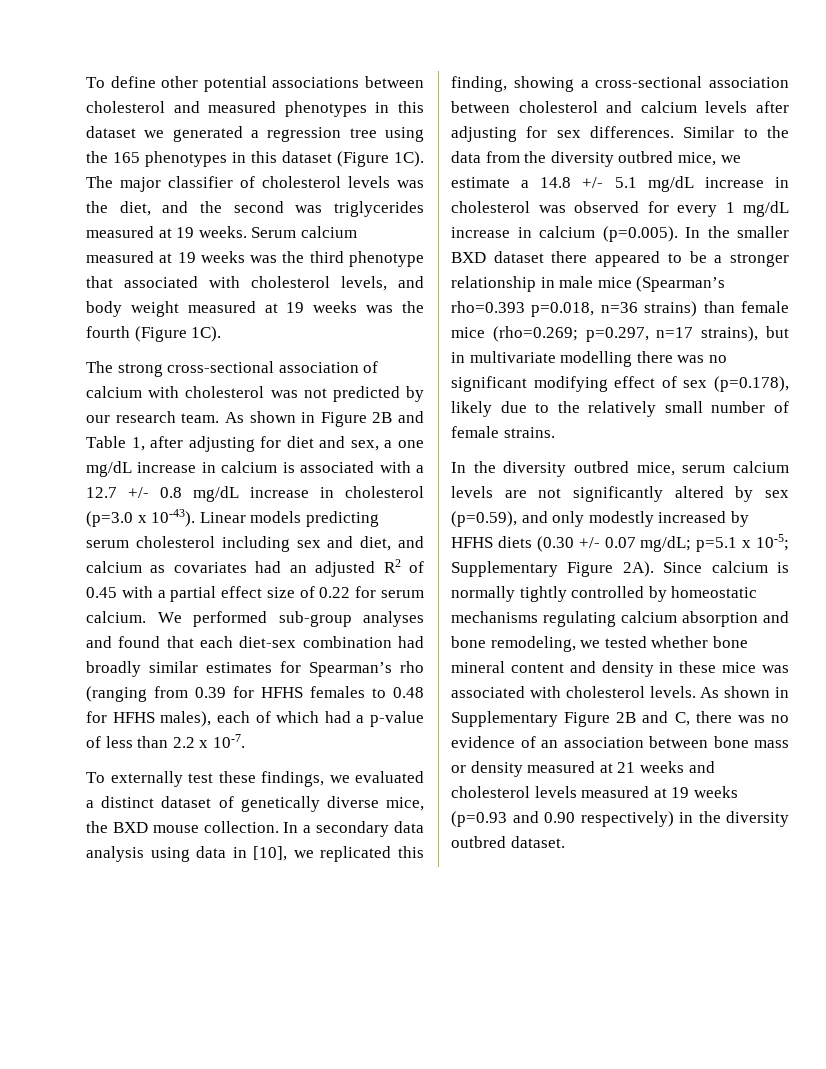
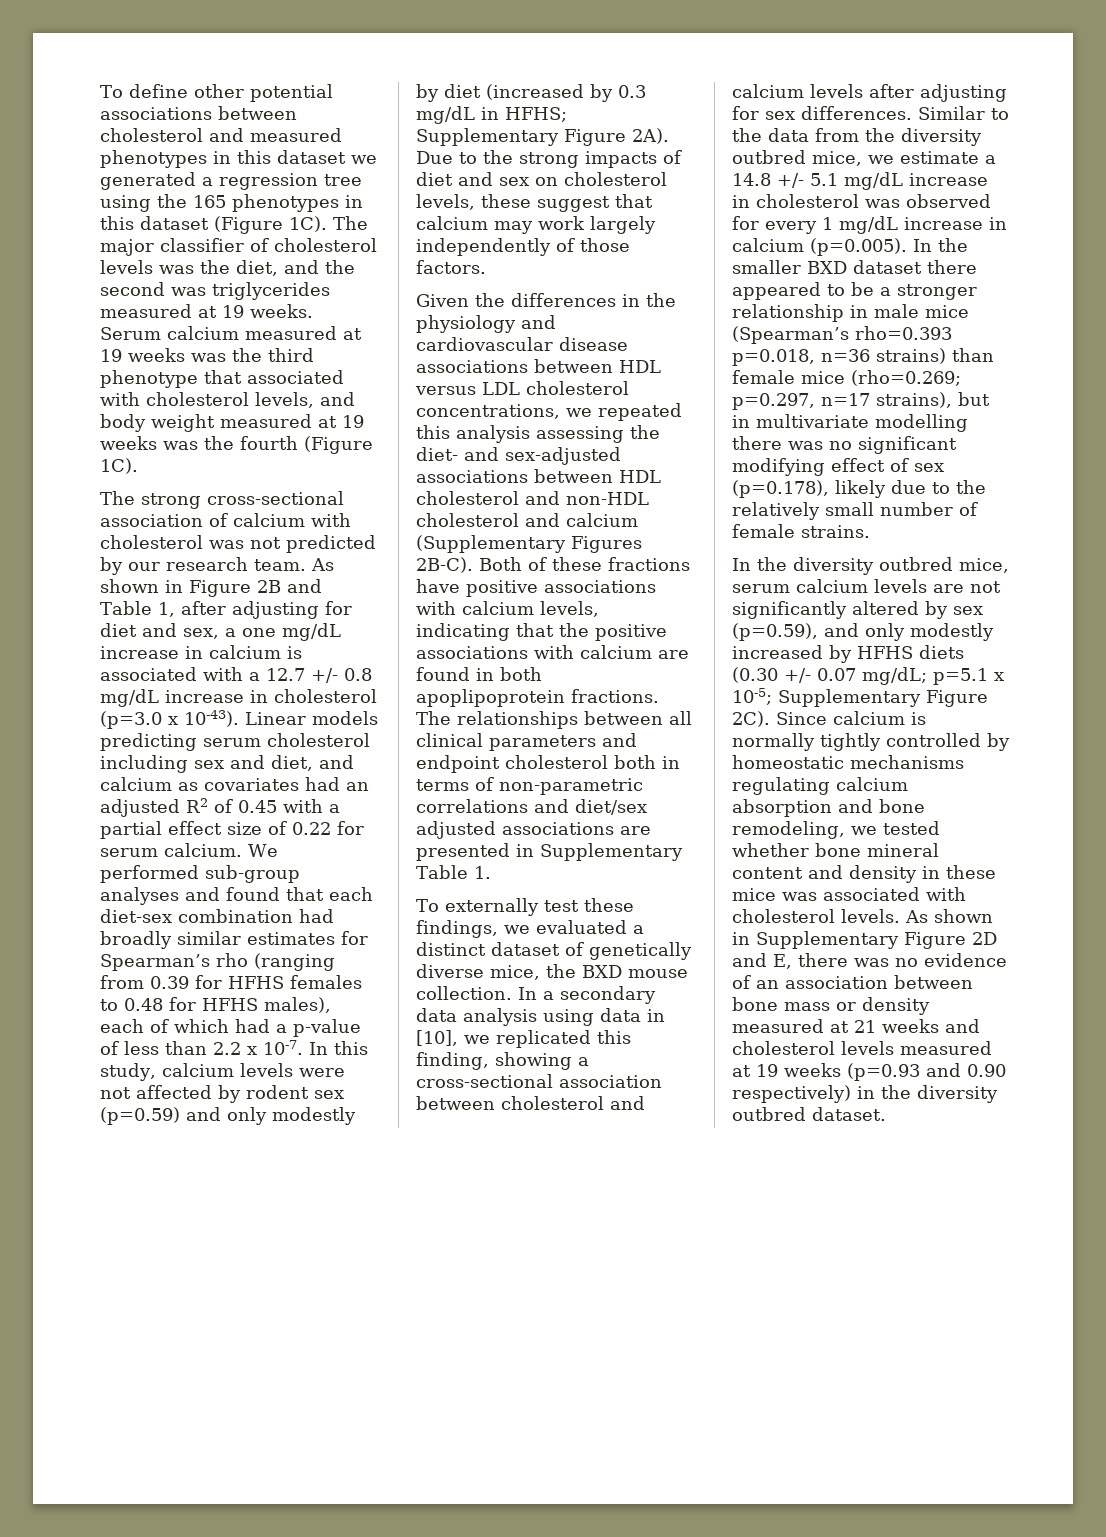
(245, 741) none -> [309,1041,368,1055] [100,1063,345,1081] [100,1085,344,1103] [100,1107,356,1125] [416,84,646,102] [416,106,567,124] [416,128,669,146] [416,150,682,168] [416,172,667,186] [416,194,653,212] [416,216,656,234] [416,238,630,256] [416,260,486,274] [416,293,676,307] [416,315,556,333] [416,337,628,351] [416,359,661,373] [415,381,629,395] [416,403,682,421] [416,425,660,443] [416,447,621,465] [416,469,661,483] [416,491,649,505] [416,513,638,527] [416,535,642,553] [416,557,690,573] [416,579,656,597] [416,601,599,617] [416,623,667,641] [416,645,689,659] [416,667,542,681] [416,689,659,707] [416,711,692,729] [416,733,637,751] [416,755,680,773] [416,777,643,795] [416,799,647,815] [416,821,651,839] [416,843,683,861] [416,865,491,879] In this study, calcium levels were not affected by rodent sex (p=0.59) and only modestly by diet (increased by 0.3 mg/dL in HFHS; Supplementary Figure 2A). Due to the strong impacts of diet and sex on cholesterol levels, these suggest that calcium may work largely independently of those factors. // Given the differences in the physiology and cardiovascular disease associations between HDL versus LDL cholesterol concentrations, we repeated this analysis assessing the diet- and sex-adjusted associations between HDL cholesterol and non-HDL cholesterol and calcium (Supplementary Figures 2B-C). Both of these fractions have positive associations with calcium levels, indicating that the positive associations with calcium are found in both apoplipoprotein fractions. The relationships between all clinical parameters and endpoint cholesterol both in terms of non-parametric correlations and diet/sex adjusted associations are presented in Supplementary Table 1.
[622,561,654,577] 2A). -> [732,711,770,727] 2C).
[616,711,690,726] 2B and C, -> [972,932,997,945] [732,953,792,969] 2D and E,

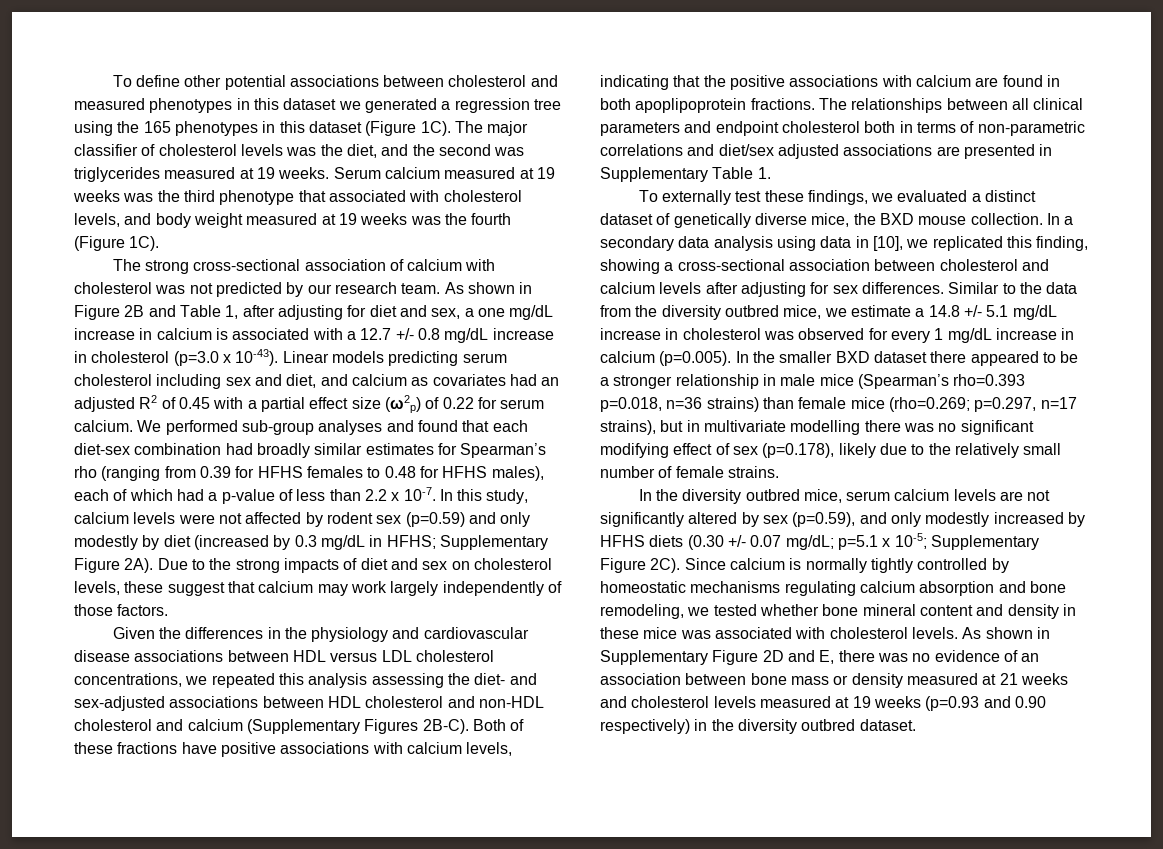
(262, 828) none -> [384,395,421,413] (ω2p)

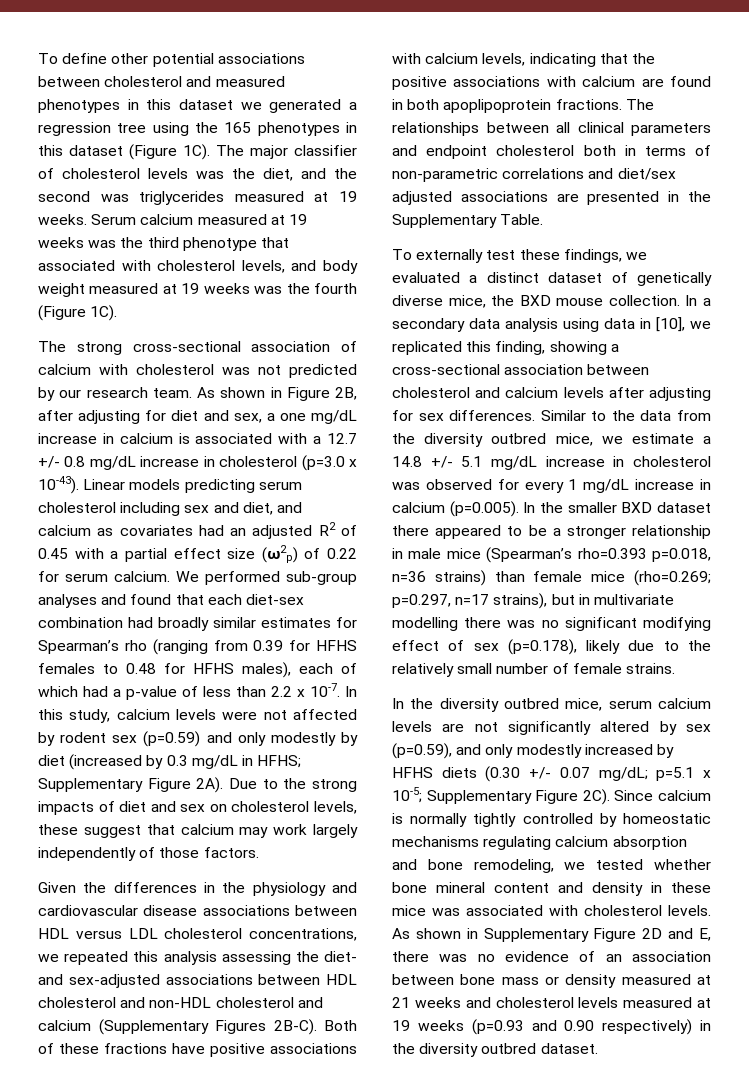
[124,305,239,319] 2B and Table 1, -> [335,387,357,400] 2B,
[600,167,771,182] Supplementary Table 1. -> [688,191,711,202] [392,214,544,228] the Supplementary Table.

